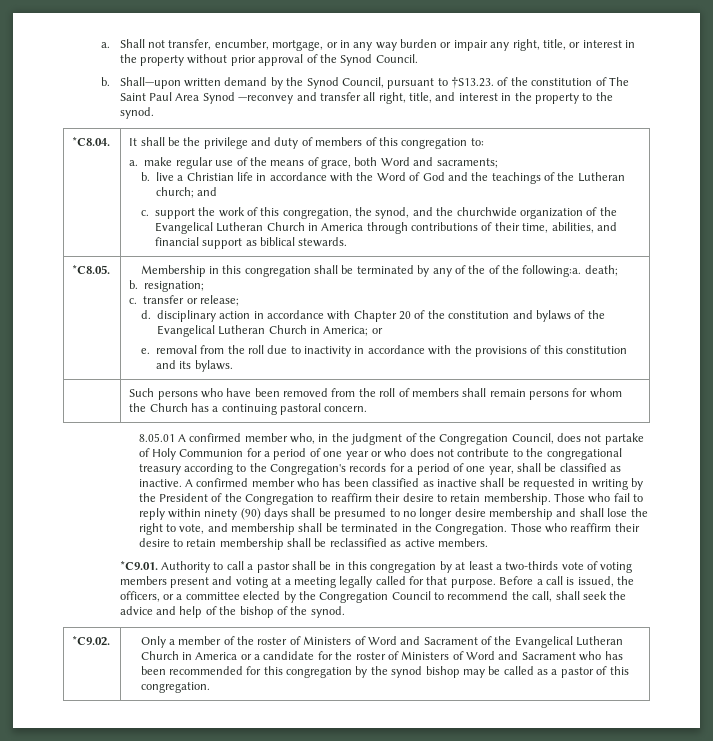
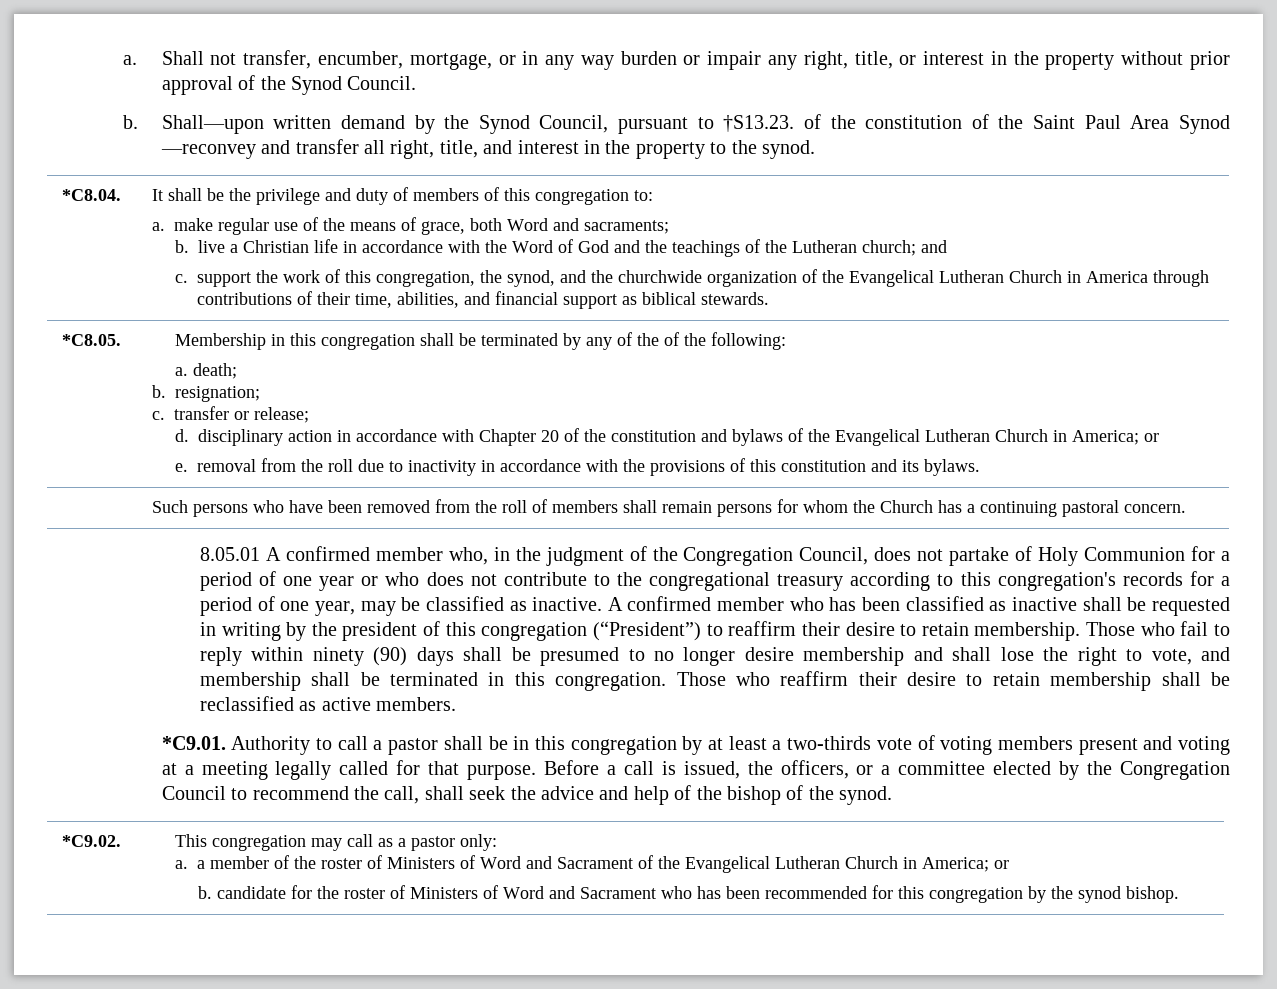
[608,77,629,86] The -> [998,115,1024,129] the
[522,265,582,277] following:a. -> [711,332,787,350] [175,367,189,376] following: // a.
[249,463,347,475] the Congregation's -> [960,572,1116,591] this congregation's
[517,463,542,472] shall -> [360,601,396,616] may
[158,493,315,505] President of the Congregation -> [342,621,702,641] president of this congregation (“President”)
[414,523,508,535] the Congregation. -> [514,672,667,691] this congregation.
[140,636,166,648] Only -> [175,834,498,851] [175,860,189,869] This congregation may call as a pastor only: // a.
[195,652,261,660] America or a -> [922,857,1010,872] [198,886,213,899] America; or // b.
[425,666,629,678] [140,682,210,693] bishop may be called as a pastor of this congregation. -> [1126,886,1180,903] bishop.

